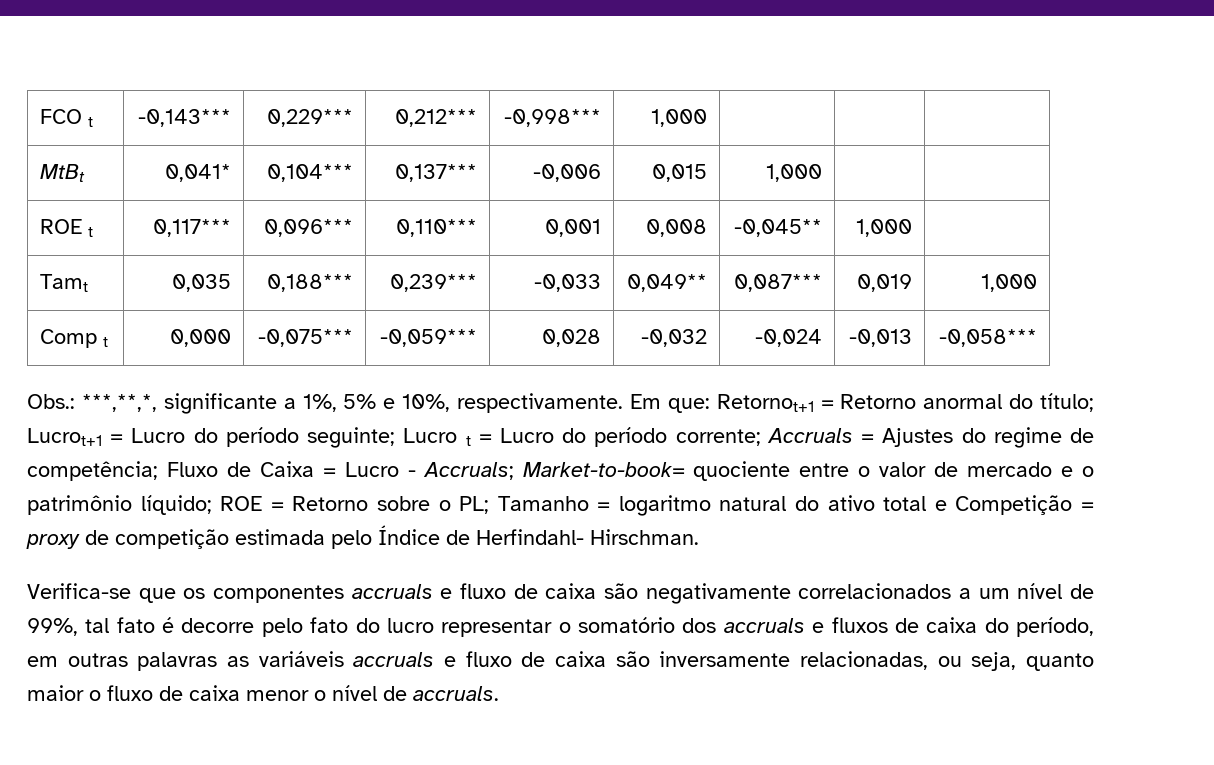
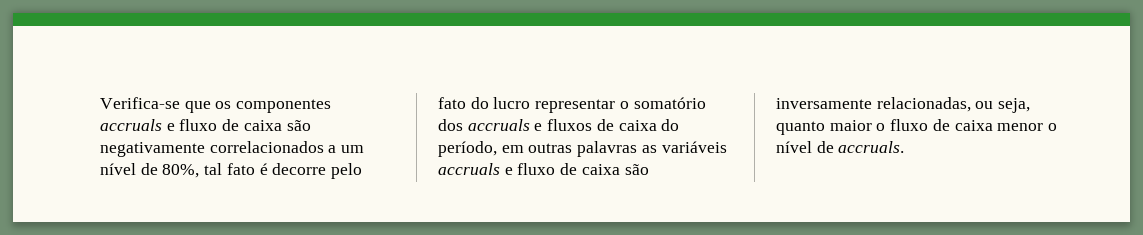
[39,109,93,127] [138,109,232,127] [267,109,354,127] [395,109,478,127] [504,109,602,127] [651,109,708,127] [39,164,85,182] [165,164,232,182] [267,164,354,182] [395,164,478,182] [533,164,602,182] [652,164,708,182] [766,164,823,182] [39,219,93,237] [153,219,232,237] [264,219,354,237] [396,219,478,237] [545,219,602,237] [646,219,708,237] [734,219,823,237] [856,219,913,237] [39,274,88,292] [172,274,232,292] [267,274,354,292] [390,274,478,292] [534,274,602,292] [627,274,708,292] [734,274,823,292] [857,274,913,292] [981,274,1038,292] [39,329,108,348] [170,329,232,347] [258,329,354,347] [380,329,478,347] [542,329,602,347] [641,329,708,347] [755,329,823,347] [849,329,913,347] [939,329,1038,347] [27,393,1094,414] [27,427,1094,448] [27,461,1094,481] [27,495,1094,516] [26,525,699,549] FCO t | -0,143*** | 0,229*** | 0,212*** | -0,998*** | 1,000 | | | // MtBt | 0,041* | 0,104*** | 0,137*** | -0,006 | 0,015 | 1,000 | | // ROE t | 0,117*** | 0,096*** | 0,110*** | 0,001 | 0,008 | -0,045** | 1,000 | // Tamt | 0,035 | 0,188*** | 0,239*** | -0,033 | 0,049** | 0,087*** | 0,019 | 1,000 // Comp t | 0,000 | -0,075*** | -0,059*** | 0,028 | -0,032 | -0,024 | -0,013 | -0,058*** // Obs.: ***,**,*, significante a 1%, 5% e 10%, respectivamente. Em que: Retornot+1 = Retorno anormal do título; Lucrot+1 = Lucro do período seguinte; Lucro t = Lucro do período corrente; Accruals = Ajustes do regime de competência; Fluxo de Caixa = Lucro - Accruals; Market-to-book= quociente entre o valor de mercado e o patrimônio líquido; ROE = Retorno sobre o PL; Tamanho = logaritmo natural do ativo total e Competição = proxy de competição estimada pelo Índice de Herfindahl- Hirschman. // -> (100, 103) none
[27,618,78,636] 99%, -> [162,164,200,178] 80%,

